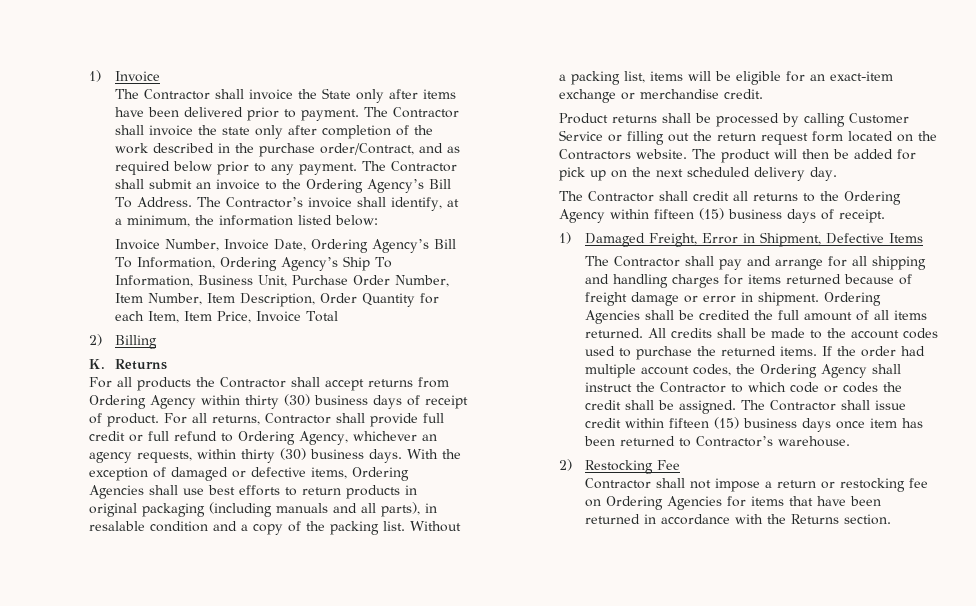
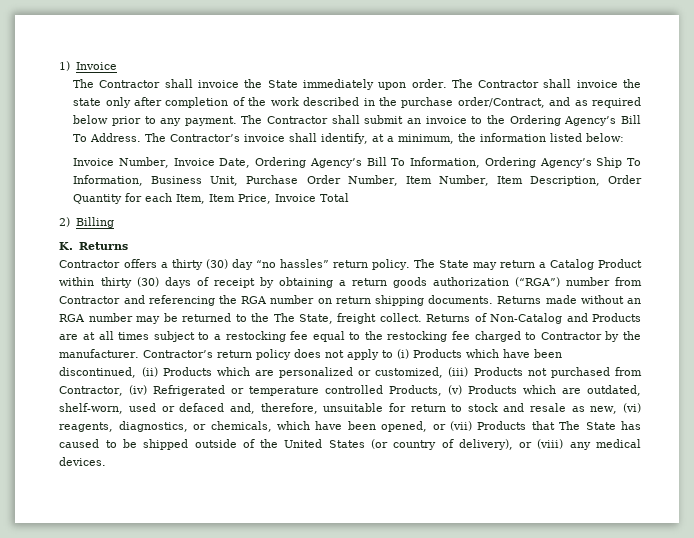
[355,89,456,103] [114,107,359,121] only after items have been delivered prior to payment. -> [302,79,447,90] immediately upon order.
[89,377,450,391] [89,394,369,409] For all products the Contractor shall accept returns from Ordering Agency within thirty (30) business -> [59,259,642,270] [59,277,159,288] Contractor offers a thirty (30) day “no hassles” return policy. The State may return a Catalog Product within thirty (30)
[89,413,445,427] [89,431,438,445] [89,448,462,463] [89,467,410,481] [89,485,418,499] [89,502,438,517] [89,521,462,535] [559,71,894,85] [559,89,764,103] [559,113,910,127] [559,130,938,145] [559,149,917,163] [559,167,838,181] [559,191,902,205] [559,208,886,223] [559,232,923,247] [584,256,926,270] [584,274,912,288] [584,292,881,306] [584,310,927,324] [584,328,938,339] [584,346,925,360] [584,364,901,378] [584,382,902,393] [584,400,906,414] [584,417,923,432] [583,436,850,447] [559,459,680,474] [584,478,928,492] [584,496,881,510] [584,514,891,525] of product. For all returns, Contractor shall provide full credit or full refund to Ordering Agency, whichever an agency requests, within thirty (30) business days. With the exception of damaged or defective items, Ordering Agencies shall use best efforts to return products in original packaging (including manuals and all parts), in resalable condition and a copy of the packing list. Without a packing list, items will be eligible for an exact-item exchange or merchandise credit. // Product returns shall be processed by calling Customer Service or filling out the return request form located on the Contractors website. The product will then be added for pick up on the next scheduled delivery day. // The Contractor shall credit all returns to the Ordering Agency within fifteen (15) business days of receipt. // 1) Damaged Freight, Error in Shipment, Defective Items // The Contractor shall pay and arrange for all shipping and handling charges for items returned because of freight damage or error in shipment. Ordering Agencies shall be credited the full amount of all items returned. All credits shall be made to the account codes used to purchase the returned items. If the order had multiple account codes, the Ordering Agency shall instruct the Contractor to which code or codes the credit shall be assigned. The Contractor shall issue credit within fifteen (15) business days once item has been returned to Contractor’s warehouse. // 2) Restocking Fee // Contractor shall not impose a return or restocking fee on Ordering Agencies for items that have been returned in accordance with the Returns section. -> [259,277,642,288] [59,295,641,306] [59,313,641,324] [59,331,642,342] [59,349,563,360] [59,367,642,378] [59,385,641,396] [59,403,641,414] [59,421,641,432] [59,439,641,450] [59,457,107,466] by obtaining a return goods authorization (“RGA”) number from Contractor and referencing the RGA number on return shipping documents. Returns made without an RGA number may be returned to the The State, freight collect. Returns of Non-Catalog and Products are at all times subject to a restocking fee equal to the restocking fee charged to Contractor by the manufacturer. Contractor’s return policy does not apply to (i) Products which have been discontinued, (ii) Products which are personalized or customized, (iii) Products not purchased from Contractor, (iv) Refrigerated or temperature controlled Products, (v) Products which are outdated, shelf-worn, used or defaced and, therefore, unsuitable for return to stock and resale as new, (vi) reagents, diagnostics, or chemicals, which have been opened, or (vii) Products that The State has caused to be shipped outside of the United States (or country of delivery), or (viii) any medical devices.

